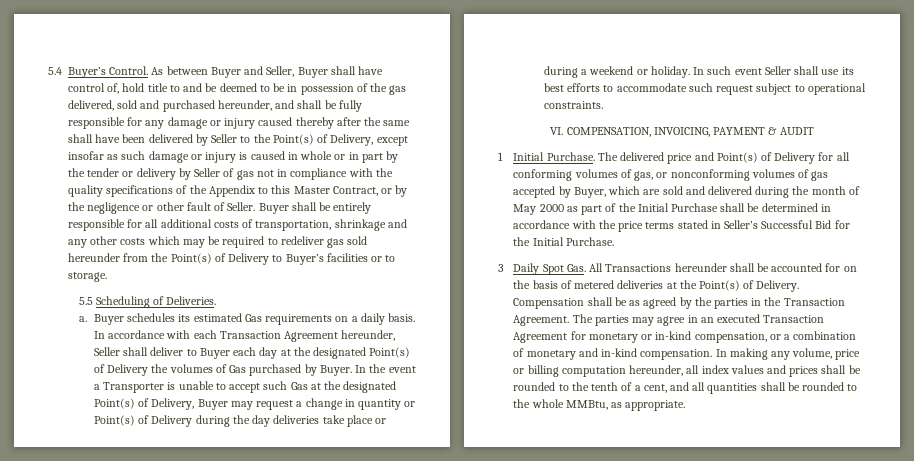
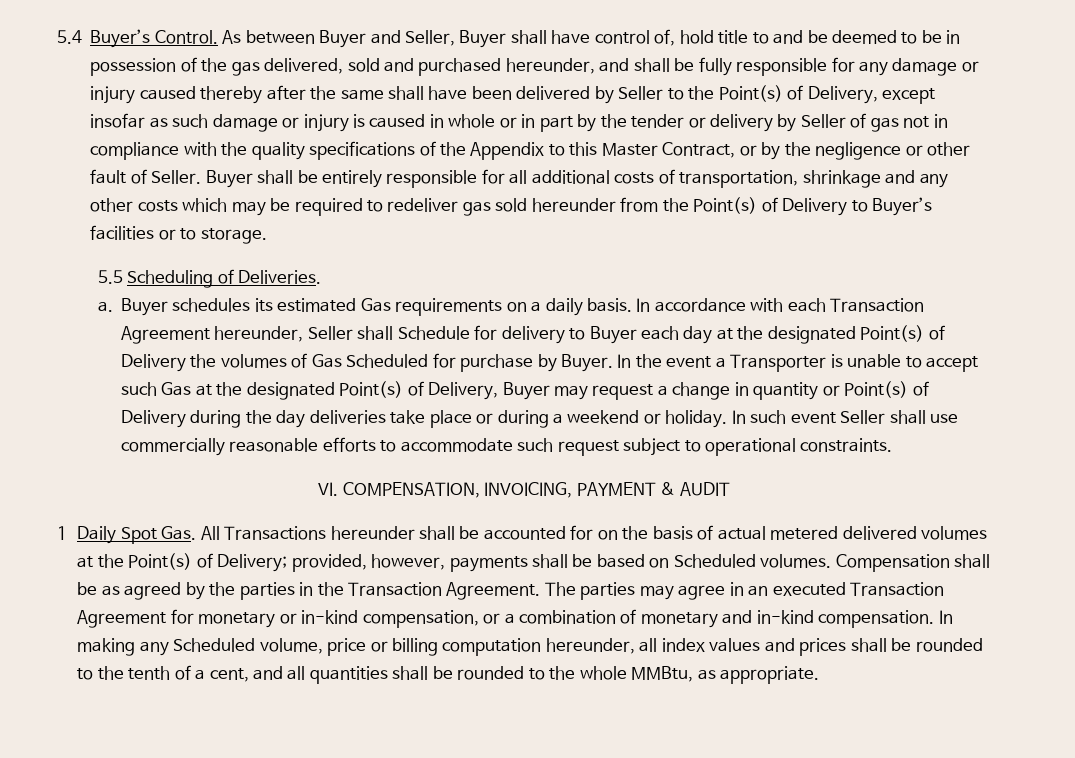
[150,347,184,356] deliver -> [397,325,565,344] Schedule for delivery
[249,364,302,376] purchased -> [346,353,534,372] Scheduled for purchase
[841,67,854,75] [543,83,564,92] its best -> [120,438,319,456] commercially reasonable
[513,152,850,164] [513,169,829,181] [513,186,860,198] [513,203,831,215] [513,220,850,232] [513,237,614,246] [498,264,504,272] Initial Purchase. The delivered price and Point(s) of Delivery for all conforming volumes of gas, or nonconforming volumes of gas accepted by Buyer, which are sold and delivered during the month of May 2000 as part of the Initial Purchase shall be determined in accordance with the price terms stated in Seller’s Successful Bid for the Initial Purchase. // 3 -> (67, 533) none
[574,280,800,292] metered deliveries at the Point(s) of Delivery. -> [717,526,988,540] [77,553,832,572] actual metered delivered volumes at the Point(s) of Delivery; provided, however, payments shall be based on Scheduled volumes.
(790, 355) none -> [173,638,256,652] Scheduled

